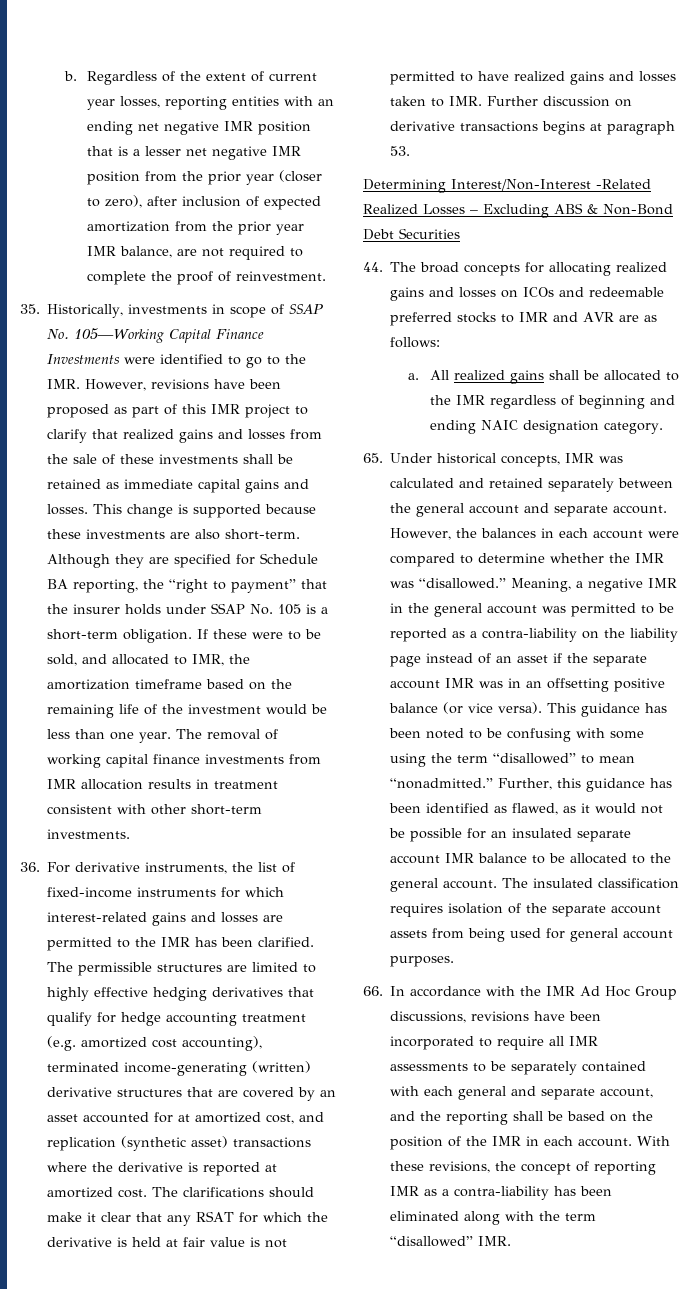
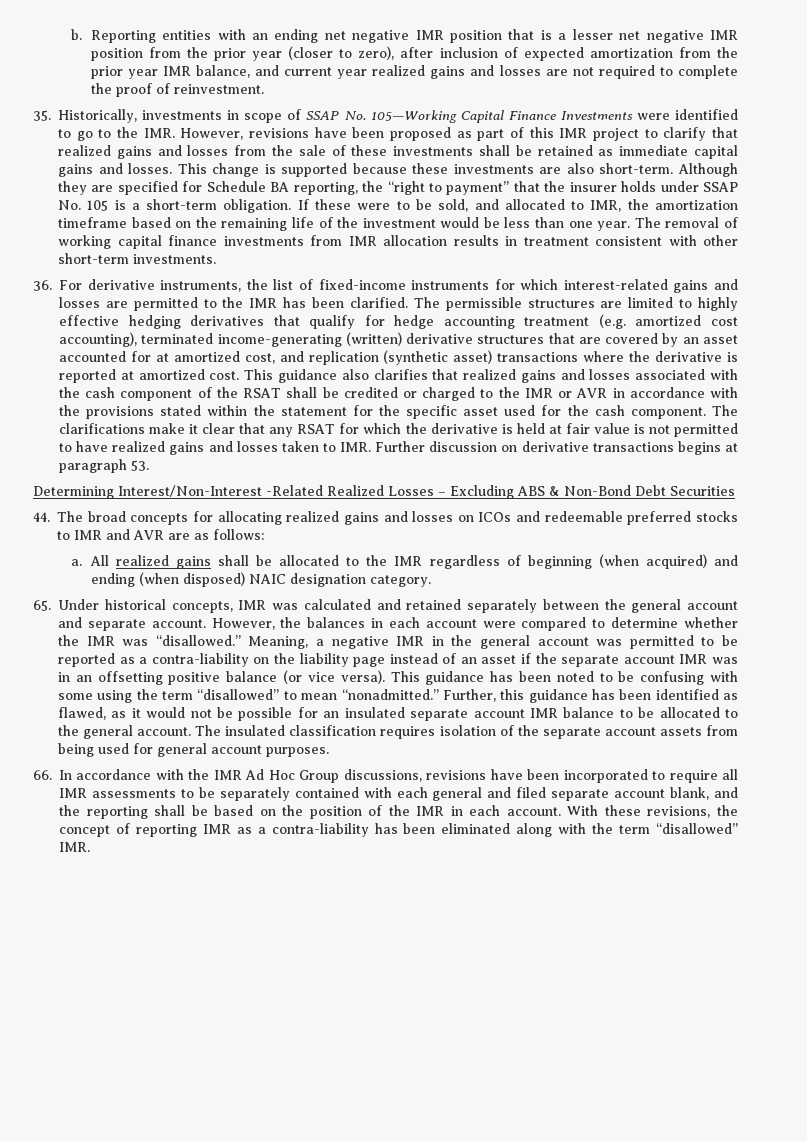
[87,71,318,85] [87,96,228,110] Regardless of the extent of current year losses, reporting -> [90,30,156,43] Reporting
(173, 252) none -> [255,65,541,79] and current year realized gains and losses
(148, 1193) none -> [244,369,739,383] [59,387,738,401] [59,405,706,419] This guidance also clarifies that realized gains and losses associated with the cash component of the RSAT shall be credited or charged to the IMR or AVR in accordance with the provisions stated within the statement for the specific asset used for the cash component.
[269,1187,315,1198] should -> (145, 428) none
[650,395,676,405] [430,420,477,434] and ending -> [598,554,738,569] [90,572,245,587] (when acquired) and ending (when disposed)
[541,1088,654,1100] separate account, -> [516,787,710,801] filed separate account blank,

